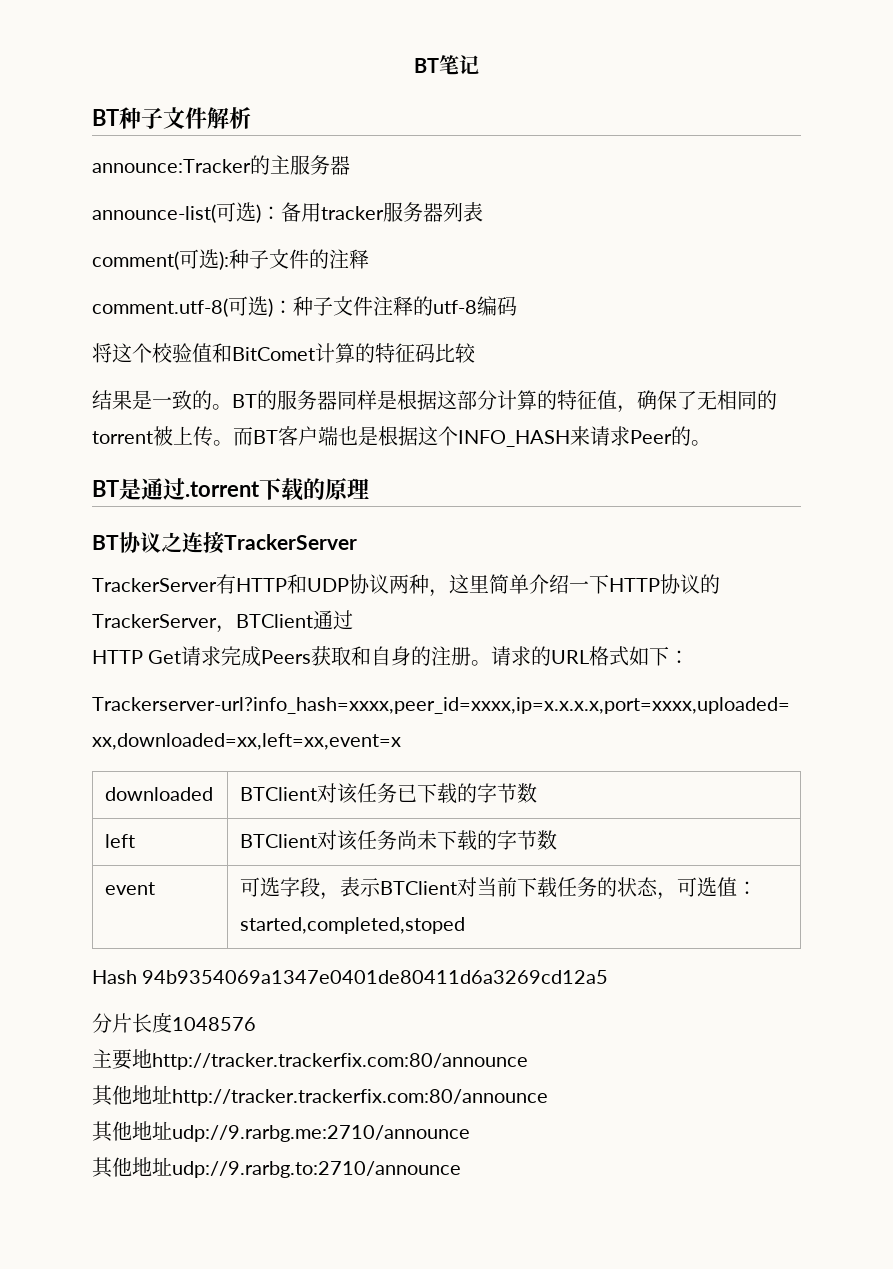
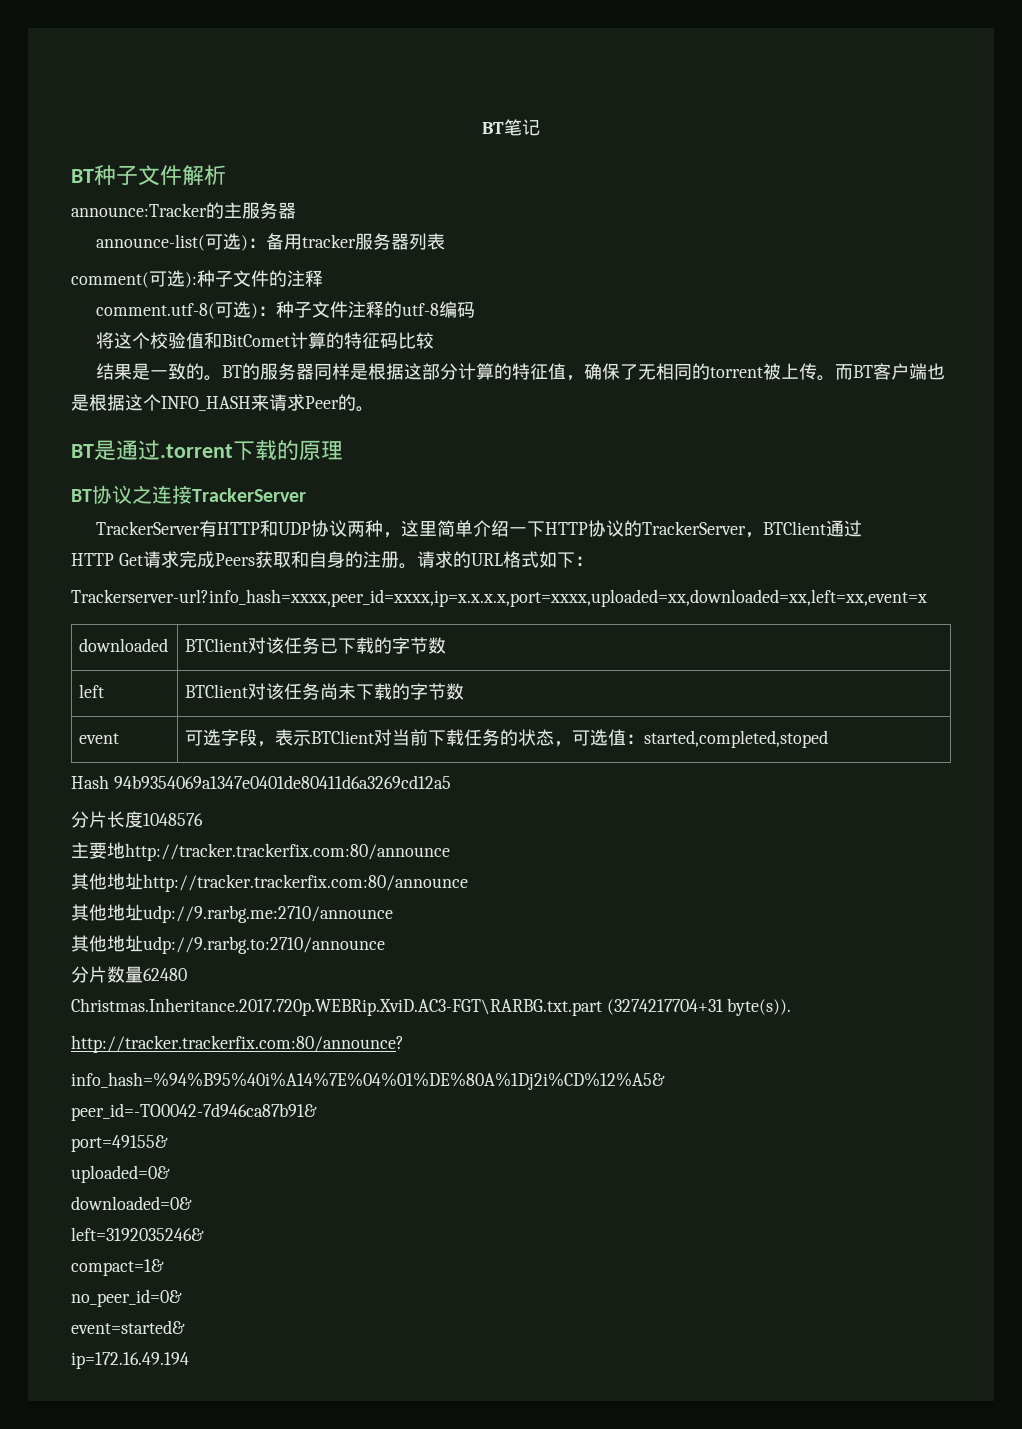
(461, 1169) none -> [71,966,187,983] [71,998,792,1016] [71,1035,404,1053] [71,1072,665,1090] [71,1103,317,1121] [71,1135,168,1152] [71,1165,170,1183] [71,1196,192,1210] [71,1227,204,1241] [71,1259,164,1276] [71,1289,182,1307] [71,1320,185,1334] [71,1352,189,1369] // 分片数量62480 // Christmas.Inheritance.2017.720p.WEBRip.XviD.AC3-FGT\RARBG.txt.part (3274217704+31 byte(s)). // http://tracker.trackerfix.com:80/announce? // info_hash=%94%B95%40i%A14%7E%04%01%DE%80A%1Dj2i%CD%12%A5& // peer_id=-TO0042-7d946ca87b91& // port=49155& // uploaded=0& // downloaded=0& // left=3192035246& // compact=1& // no_peer_id=0& // event=started& // ip=172.16.49.194

